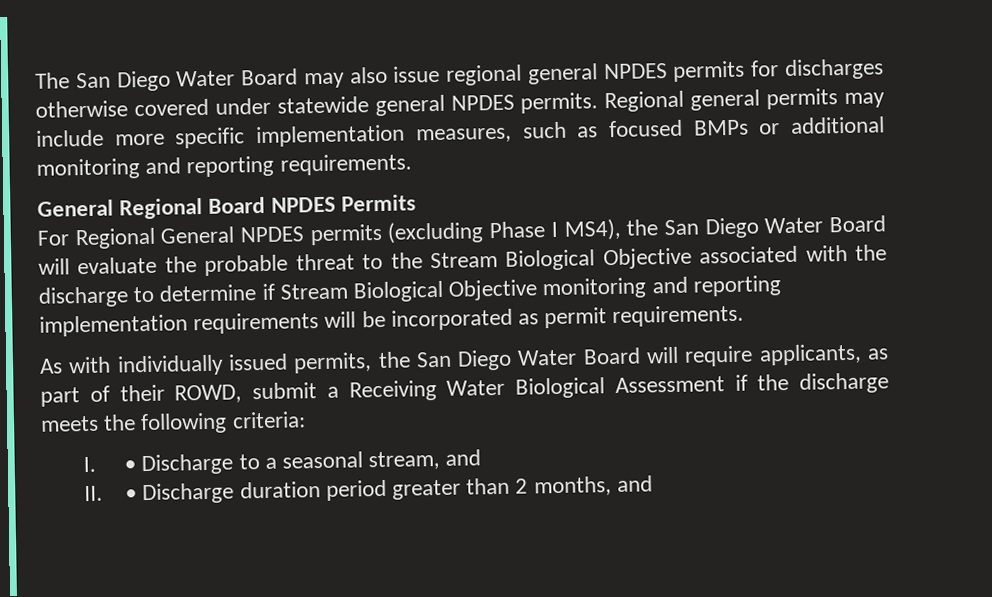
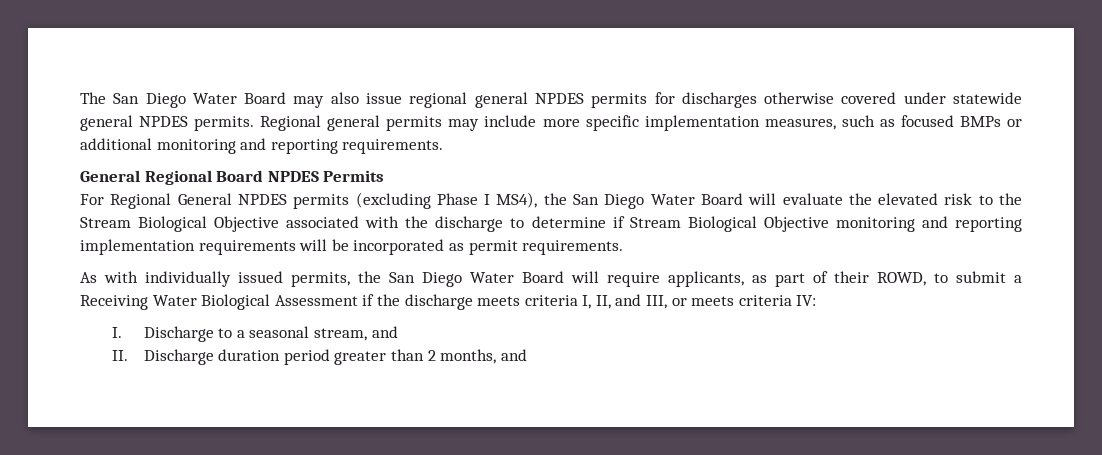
[204,253,355,276] probable threat -> [878,193,973,205] elevated risk
(243, 394) none -> [934,273,948,283] to
[103,411,306,435] the following criteria: -> [524,294,817,309] criteria I, II, and III, or meets criteria IV:
[124,460,137,472] • -> (122, 332) none
[125,489,138,501] • -> (128, 355) none

